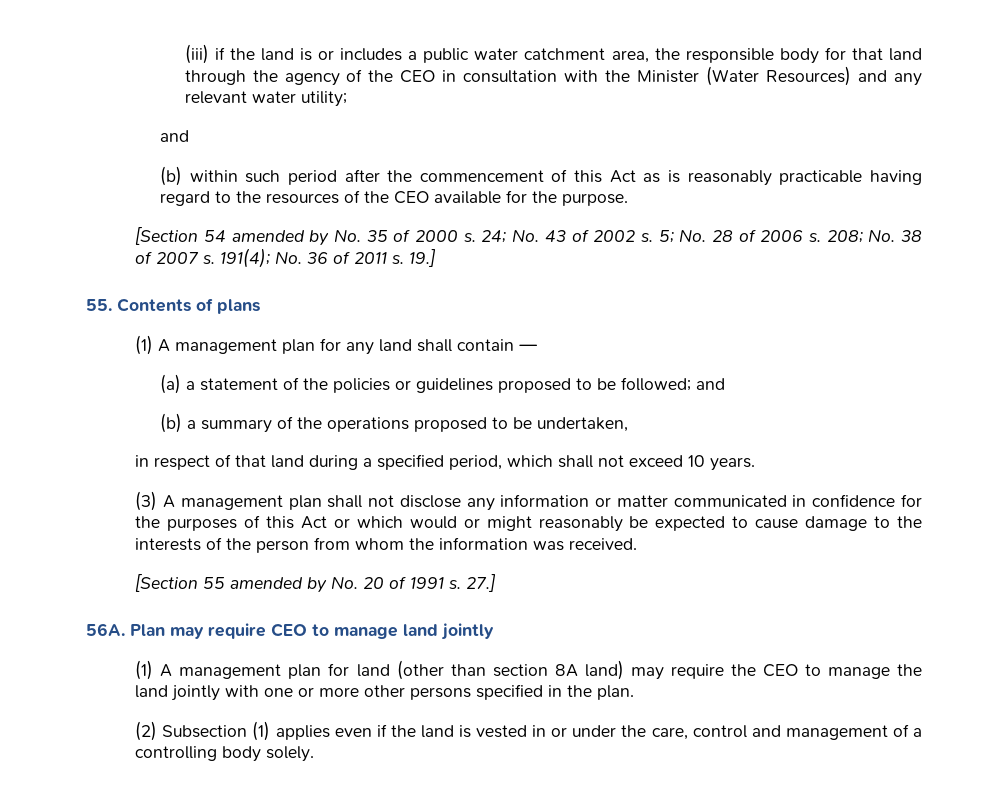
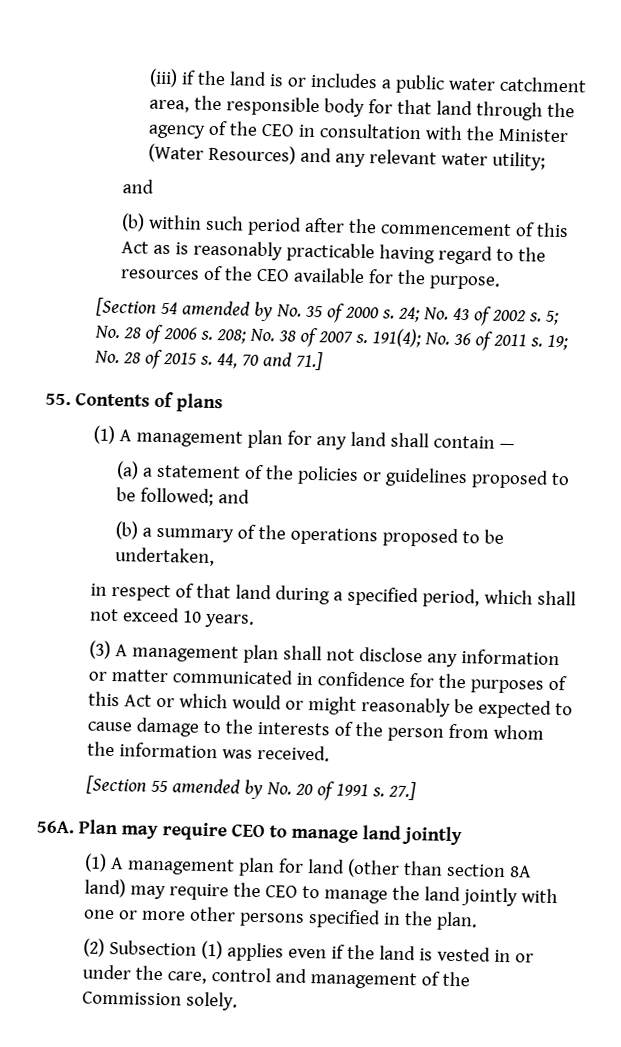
[409,249,437,267] 19.] -> [546,334,568,351] [93,349,323,371] 19; No. 28 of 2015 s. 44, 70 and 71.]
[913,728,922,737] [135,746,262,762] a controlling body -> [441,971,470,987] [81,991,182,1006] the Commission

